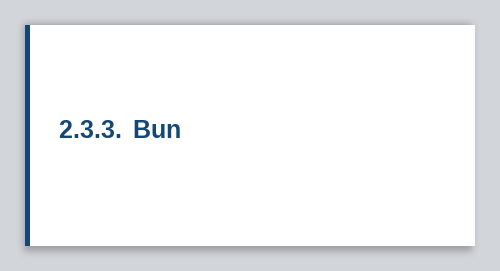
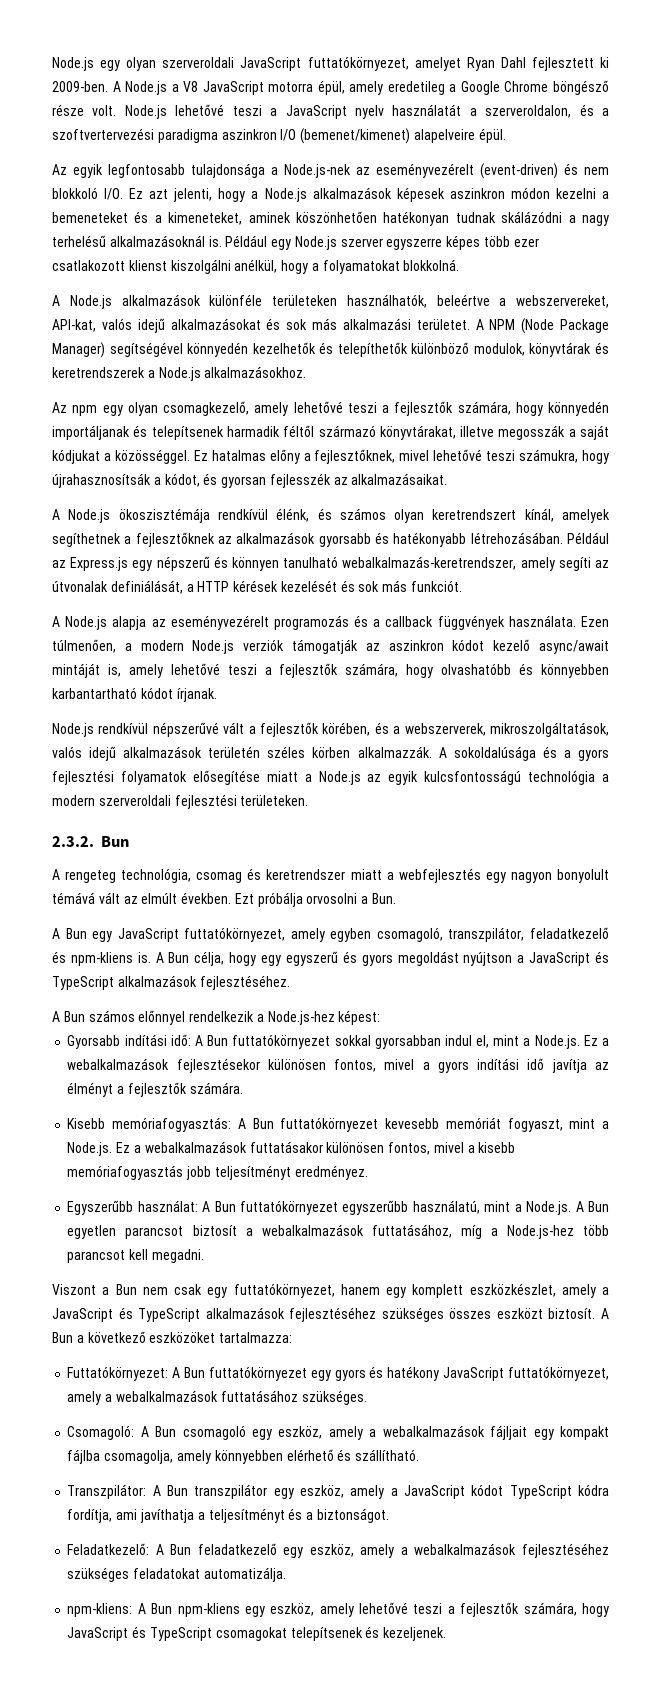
[59,120,181,138] 2.3.3. Bun -> [52,56,610,71] [52,80,610,95] [52,104,609,119] [52,128,506,144] [52,163,609,179] [52,187,609,202] [52,211,609,226] [52,235,539,250] [52,259,460,274] [52,294,609,309] [52,318,609,334] [52,342,609,358] [52,366,307,381] [52,401,609,416] [52,425,609,440] [52,449,609,464] [52,473,448,488] [52,508,611,523] [52,532,609,547] [52,556,609,571] [52,580,463,594] [52,615,609,630] [52,639,609,654] [52,663,609,678] [52,687,217,702] [52,722,609,737] [52,746,609,761] [52,770,609,785] [52,794,309,809] [52,836,129,847] [52,868,609,883] [52,892,397,907] [52,927,609,942] [52,951,610,966] [52,975,290,990] [52,1010,381,1025] [67,1034,609,1049] [67,1058,609,1073] [67,1082,243,1097] [67,1117,610,1132] [67,1141,516,1156] [67,1165,368,1180] [67,1200,609,1215] [67,1224,610,1239] [67,1249,204,1263] [52,1283,609,1298] [52,1307,609,1322] [52,1331,293,1343] [67,1366,609,1381] [67,1390,367,1405] [67,1425,610,1440] [67,1449,420,1464] [67,1484,609,1499] [67,1508,389,1523] [67,1543,609,1558] [67,1567,286,1582] [67,1602,609,1617] [67,1626,447,1641] Node.js egy olyan szerveroldali JavaScript futtatókörnyezet, amelyet Ryan Dahl fejlesztett ki 2009-ben. A Node.js a V8 JavaScript motorra épül, amely eredetileg a Google Chrome böngésző része volt. Node.js lehetővé teszi a JavaScript nyelv használatát a szerveroldalon, és a szoftvertervezési paradigma aszinkron I/O (bemenet/kimenet) alapelveire épül. // Az egyik legfontosabb tulajdonsága a Node.js-nek az eseményvezérelt (event-driven) és nem blokkoló I/O. Ez azt jelenti, hogy a Node.js alkalmazások képesek aszinkron módon kezelni a bemeneteket és a kimeneteket, aminek köszönhetően hatékonyan tudnak skálázódni a nagy terhelésű alkalmazásoknál is. Például egy Node.js szerver egyszerre képes több ezer csatlakozott klienst kiszolgálni anélkül, hogy a folyamatokat blokkolná. // A Node.js alkalmazások különféle területeken használhatók, beleértve a webszervereket, API-kat, valós idejű alkalmazásokat és sok más alkalmazási területet. A NPM (Node Package Manager) segítségével könnyedén kezelhetők és telepíthetők különböző modulok, könyvtárak és keretrendszerek a Node.js alkalmazásokhoz. // Az npm egy olyan csomagkezelő, amely lehetővé teszi a fejlesztők számára, hogy könnyedén importáljanak és telepítsenek harmadik féltől származó könyvtárakat, illetve megosszák a saját kódjukat a közösséggel. Ez hatalmas előny a fejlesztőknek, mivel lehetővé teszi számukra, hogy újrahasznosítsák a kódot, és gyorsan fejlesszék az alkalmazásaikat. // A Node.js ökoszisztémája rendkívül élénk, és számos olyan keretrendszert kínál, amelyek segíthetnek a fejlesztőknek az alkalmazások gyorsabb és hatékonyabb létrehozásában. Például az Express.js egy népszerű és könnyen tanulható webalkalmazás-keretrendszer, amely segíti az útvonalak definiálását, a HTTP kérések kezelését és sok más funkciót. // A Node.js alapja az eseményvezérelt programozás és a callback függvények használata. Ezen túlmenően, a modern Node.js verziók támogatják az aszinkron kódot kezelő async/await mintáját is, amely lehetővé teszi a fejlesztők számára, hogy olvashatóbb és könnyebben karbantartható kódot írjanak. // Node.js rendkívül népszerűvé vált a fejlesztők körében, és a webszerverek, mikroszolgáltatások, valós idejű alkalmazások területén széles körben alkalmazzák. A sokoldalúsága és a gyors fejlesztési folyamatok elősegítése miatt a Node.js az egyik kulcsfontosságú technológia a modern szerveroldali fejlesztési területeken. // 2.3.2. Bun // A rengeteg technológia, csomag és keretrendszer miatt a webfejlesztés egy nagyon bonyolult témává vált az elmúlt években. Ezt próbálja orvosolni a Bun. // A Bun egy JavaScript futtatókörnyezet, amely egyben csomagoló, transzpilátor, feladatkezelő és npm-kliens is. A Bun célja, hogy egy egyszerű és gyors megoldást nyújtson a JavaScript és TypeScript alkalmazások fejlesztéséhez. // A Bun számos előnnyel rendelkezik a Node.js-hez képest: // Gyorsabb indítási idő: A Bun futtatókörnyezet sokkal gyorsabban indul el, mint a Node.js. Ez a webalkalmazások fejlesztésekor különösen fontos, mivel a gyors indítási idő javítja az élményt a fejlesztők számára. // Kisebb memóriafogyasztás: A Bun futtatókörnyezet kevesebb memóriát fogyaszt, mint a Node.js. Ez a webalkalmazások futtatásakor különösen fontos, mivel a kisebb memóriafogyasztás jobb teljesítményt eredményez. // Egyszerűbb használat: A Bun futtatókörnyezet egyszerűbb használatú, mint a Node.js. A Bun egyetlen parancsot biztosít a webalkalmazások futtatásához, míg a Node.js-hez több parancsot kell megadni. // Viszont a Bun nem csak egy futtatókörnyezet, hanem egy komplett eszközkészlet, amely a JavaScript és TypeScript alkalmazások fejlesztéséhez szükséges összes eszközt biztosít. A Bun a következő eszközöket tartalmazza: // Futtatókörnyezet: A Bun futtatókörnyezet egy gyors és hatékony JavaScript futtatókörnyezet, amely a webalkalmazások futtatásához szükséges. // Csomagoló: A Bun csomagoló egy eszköz, amely a webalkalmazások fájljait egy kompakt fájlba csomagolja, amely könnyebben elérhető és szállítható. // Transzpilátor: A Bun transzpilátor egy eszköz, amely a JavaScript kódot TypeScript kódra fordítja, ami javíthatja a teljesítményt és a biztonságot. // Feladatkezelő: A Bun feladatkezelő egy eszköz, amely a webalkalmazások fejlesztéséhez szükséges feladatokat automatizálja. // npm-kliens: A Bun npm-kliens egy eszköz, amely lehetővé teszi a fejlesztők számára, hogy JavaScript és TypeScript csomagokat telepítsenek és kezeljenek.

